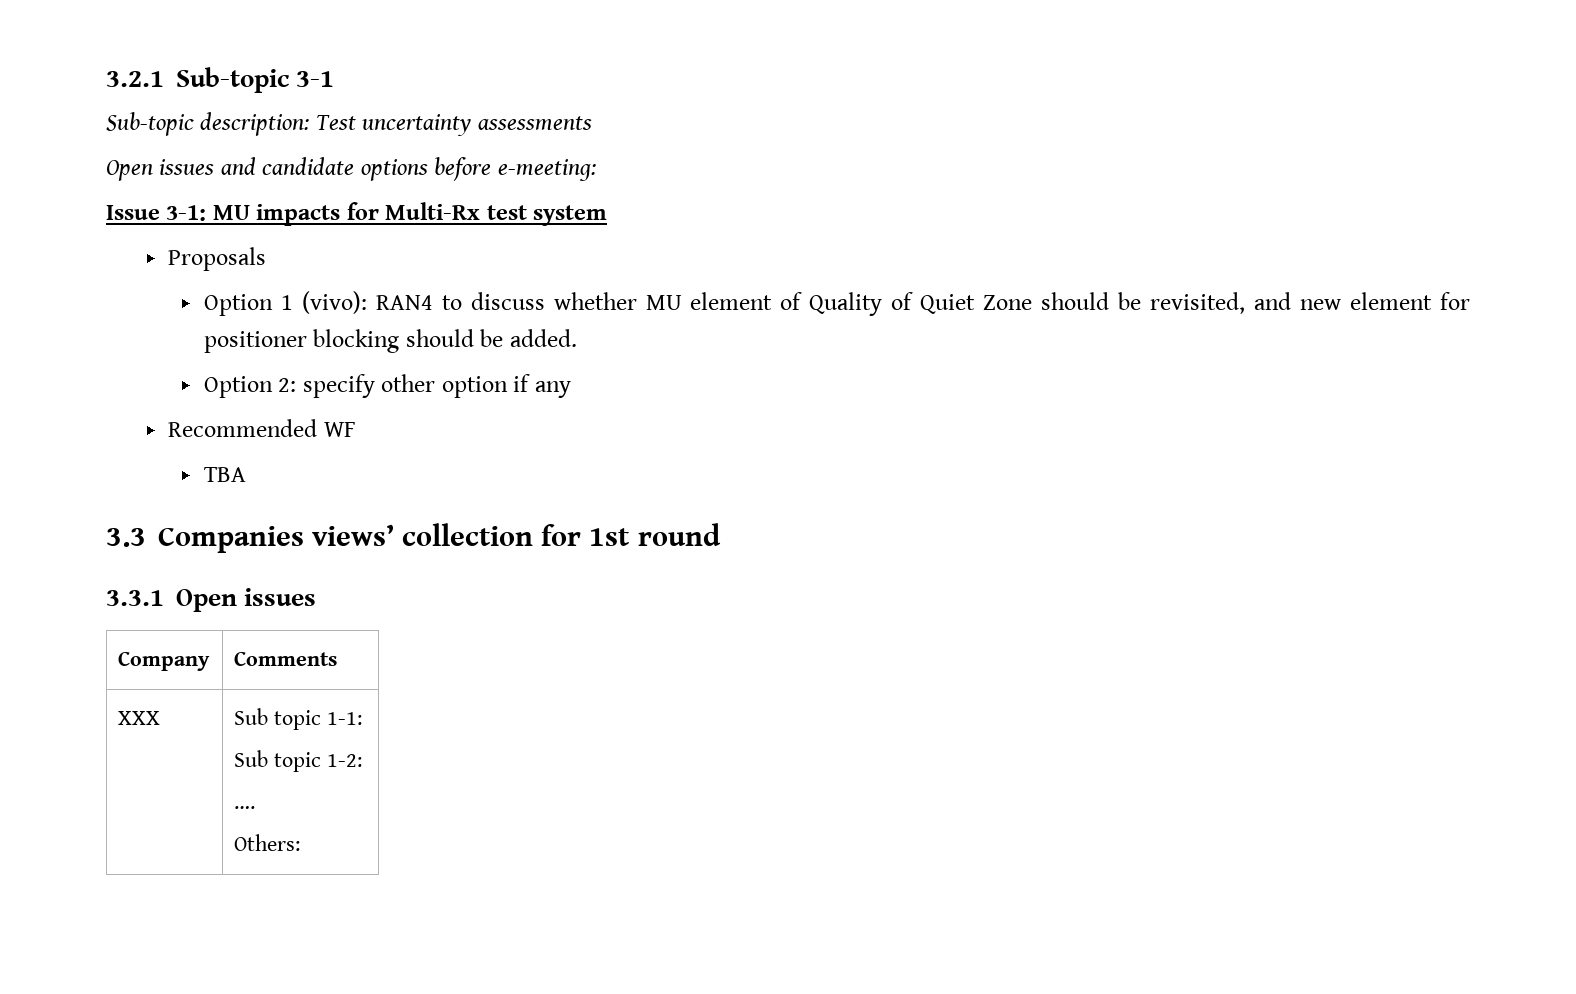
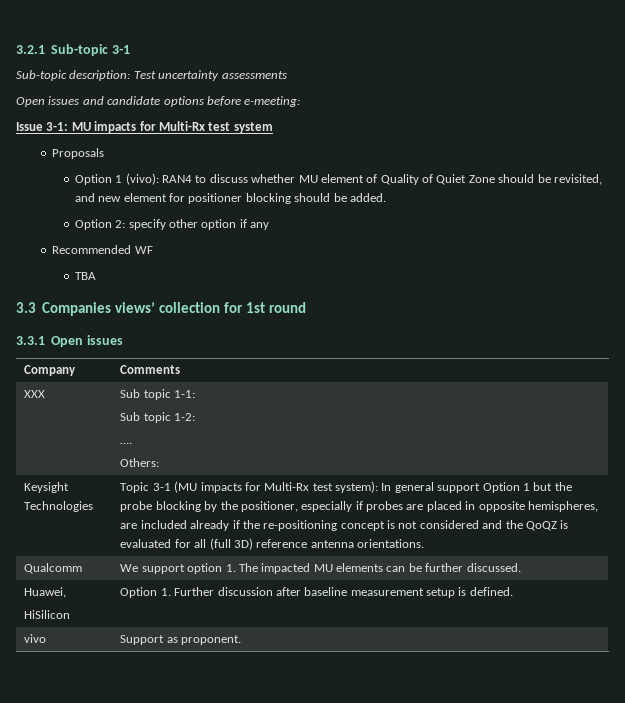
(301, 842) none -> [24,482,70,493] [24,501,94,512] [120,481,572,493] [120,501,598,512] [120,520,569,531] [120,538,425,550] [24,563,83,574] [120,563,521,574] [24,587,67,598] [24,610,71,619] [120,587,513,598] [24,634,47,643] [120,635,242,645] // Keysight Technologies | Topic 3-1 (MU impacts for Multi-Rx test system): In general support Option 1 but the probe blocking by the positioner, especially if probes are placed in opposite hemispheres, are included already if the re-positioning concept is not considered and the QoQZ is evaluated for all (full 3D) reference antenna orientations. // Qualcomm | We support option 1. The impacted MU elements can be further discussed. // Huawei, // HiSilicon | Option 1. Further discussion after baseline measurement setup is defined. // vivo | Support as proponent.

